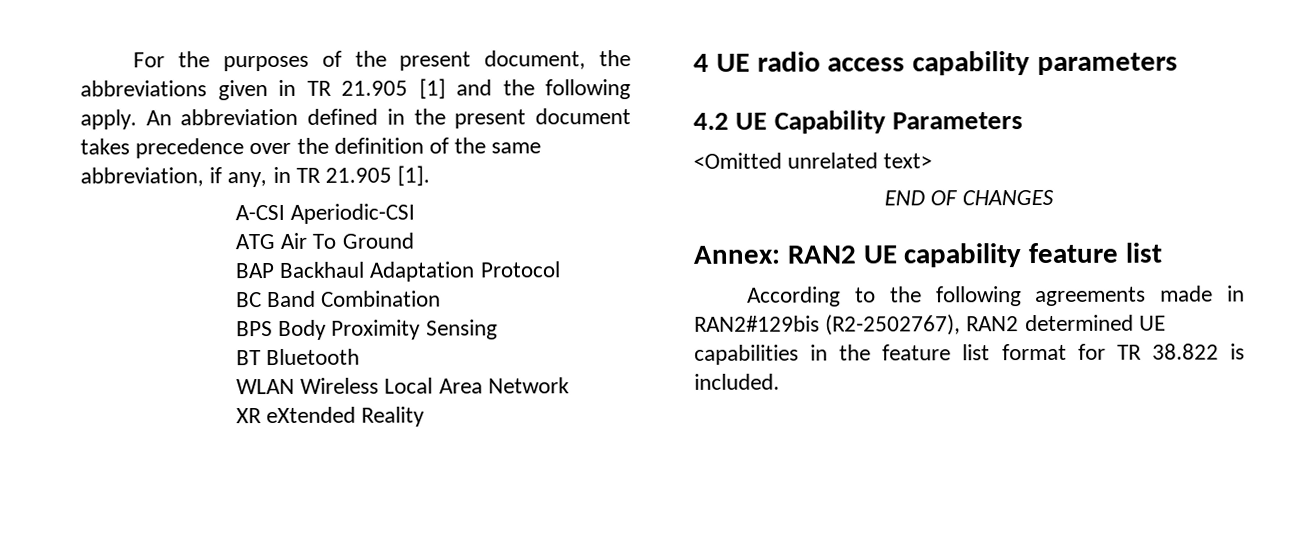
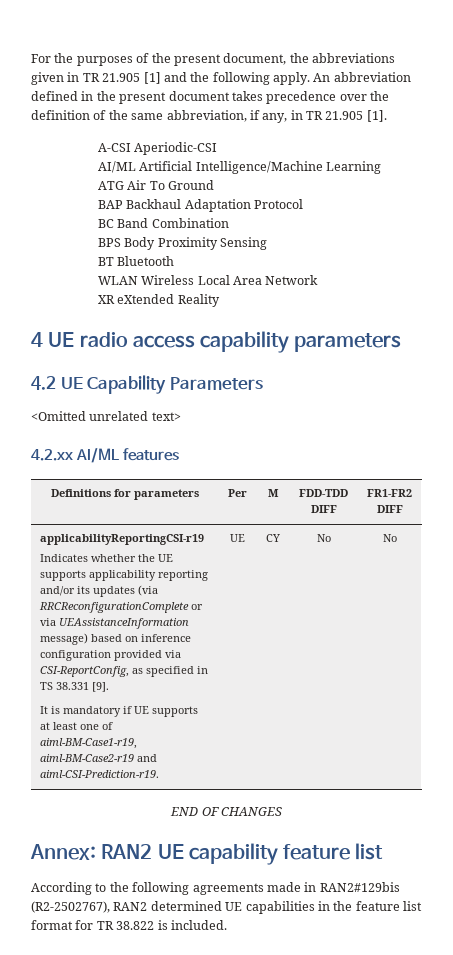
(416, 213) none -> [97,161,382,174] // AI/ML Artificial Intelligence/Machine Learning
(933, 161) none -> [31,448,179,463] [51,489,199,500] [228,489,247,497] [268,489,279,497] [299,489,348,497] [310,505,337,513] [367,489,412,497] [376,505,403,513] [39,534,204,545] [39,554,173,562] [39,570,208,581] [39,585,158,597] [38,602,203,613] [39,618,189,629] [39,633,191,645] [39,650,181,661] [39,666,208,677] [39,682,109,692] [39,706,198,717] [39,722,113,730] [39,738,137,749] [39,754,157,762] [39,770,159,778] [230,534,245,542] [266,534,280,542] [316,534,331,542] [382,534,397,542] // 4.2.xx AI/ML features // Definitions for parameters | Per | M | FDD-TDD DIFF | FR1-FR2 DIFF // applicabilityReportingCSI-r19 // Indicates whether the UE supports applicability reporting and/or its updates (via RRCReconfigurationComplete or via UEAssistanceInformation message) based on inference configuration provided via CSI-ReportConfig, as specified in TS 38.331 [9]. // It is mandatory if UE supports at least one of aiml-BM-Case1-r19, aiml-BM-Case2-r19 and aiml-CSI-Prediction-r19. | UE | CY | No | No

